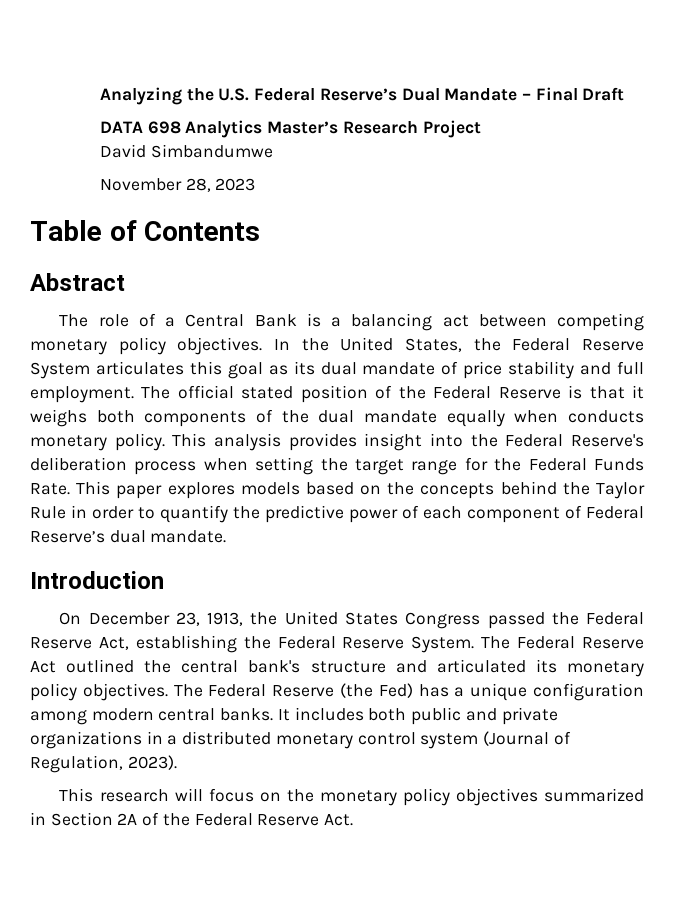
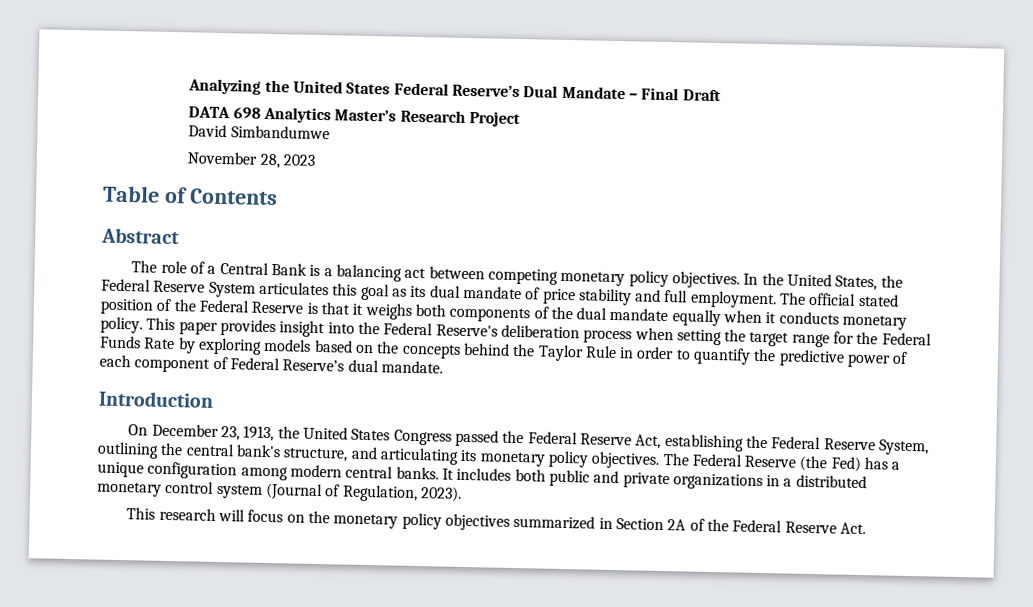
[218,88,250,101] U.S. -> [293,80,391,95] United States
(559, 416) none -> [765,312,777,324] it
[214,433,281,451] analysis -> [178,321,218,335] paper
[30,481,235,499] Rate. This paper explores -> [144,337,262,355] Rate by exploring
[411,636,645,653] [30,659,526,673] System. The Federal Reserve Act outlined the central bank's structure and articulated -> [878,439,929,456] [97,441,459,465] System, outlining the central bank's structure, and articulating

